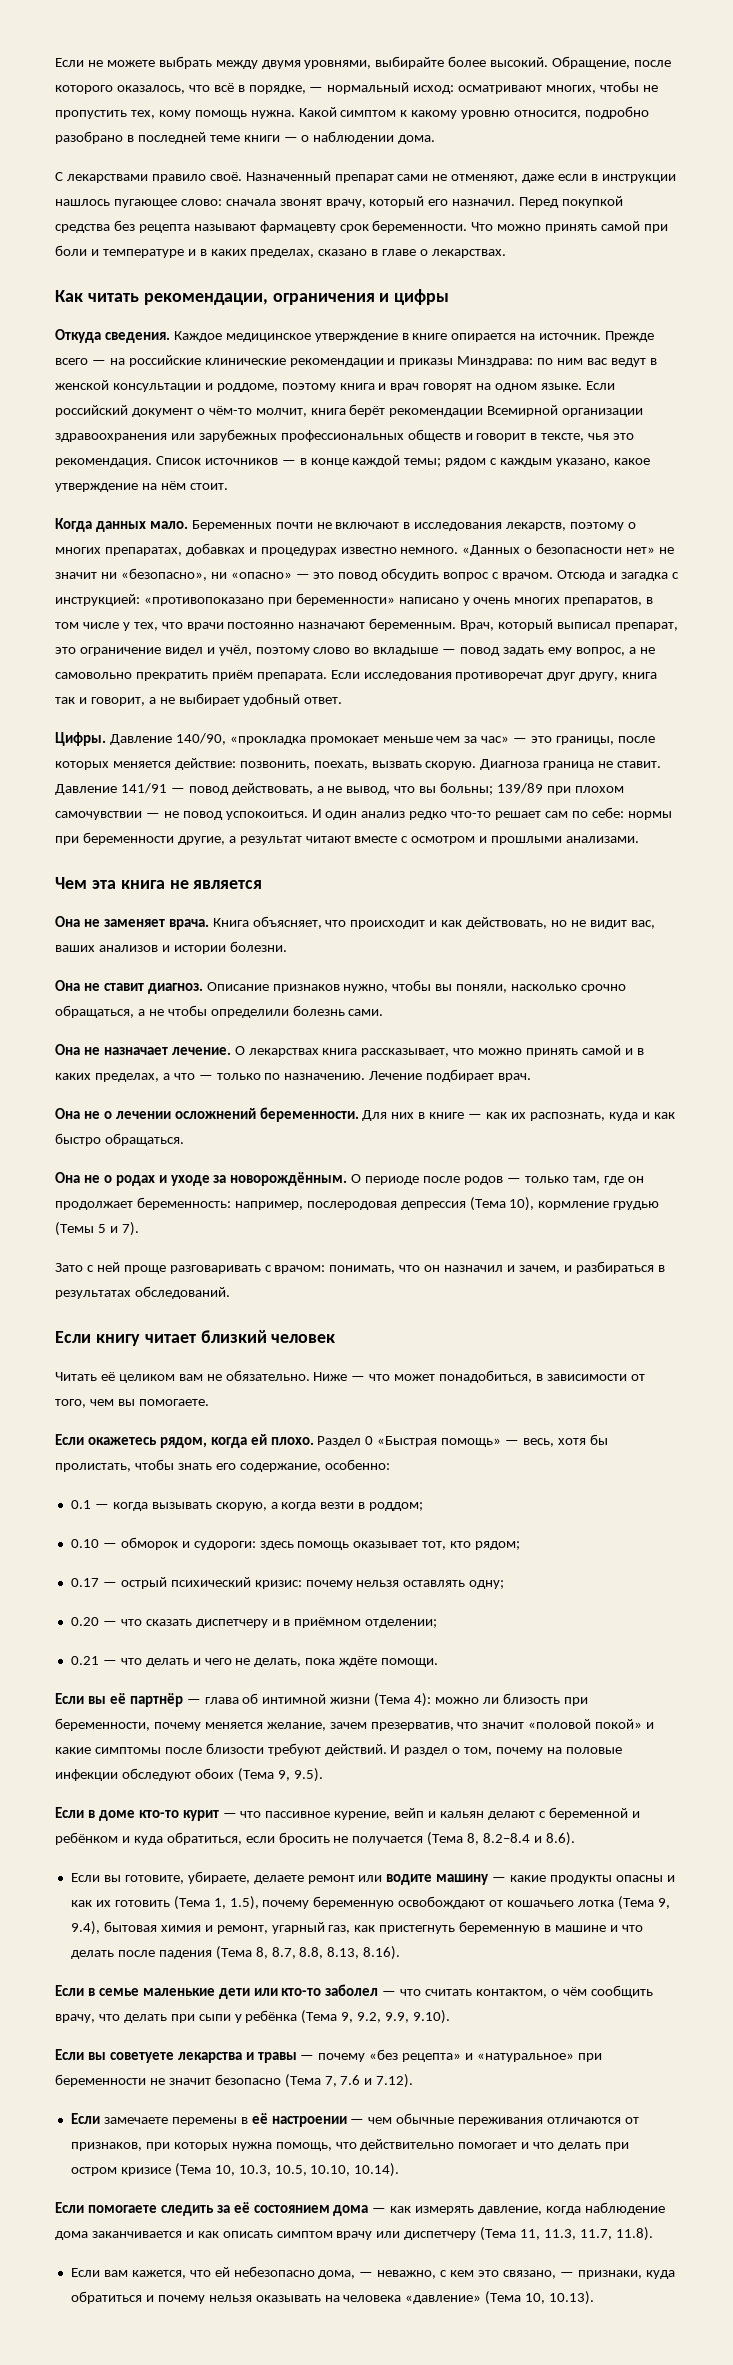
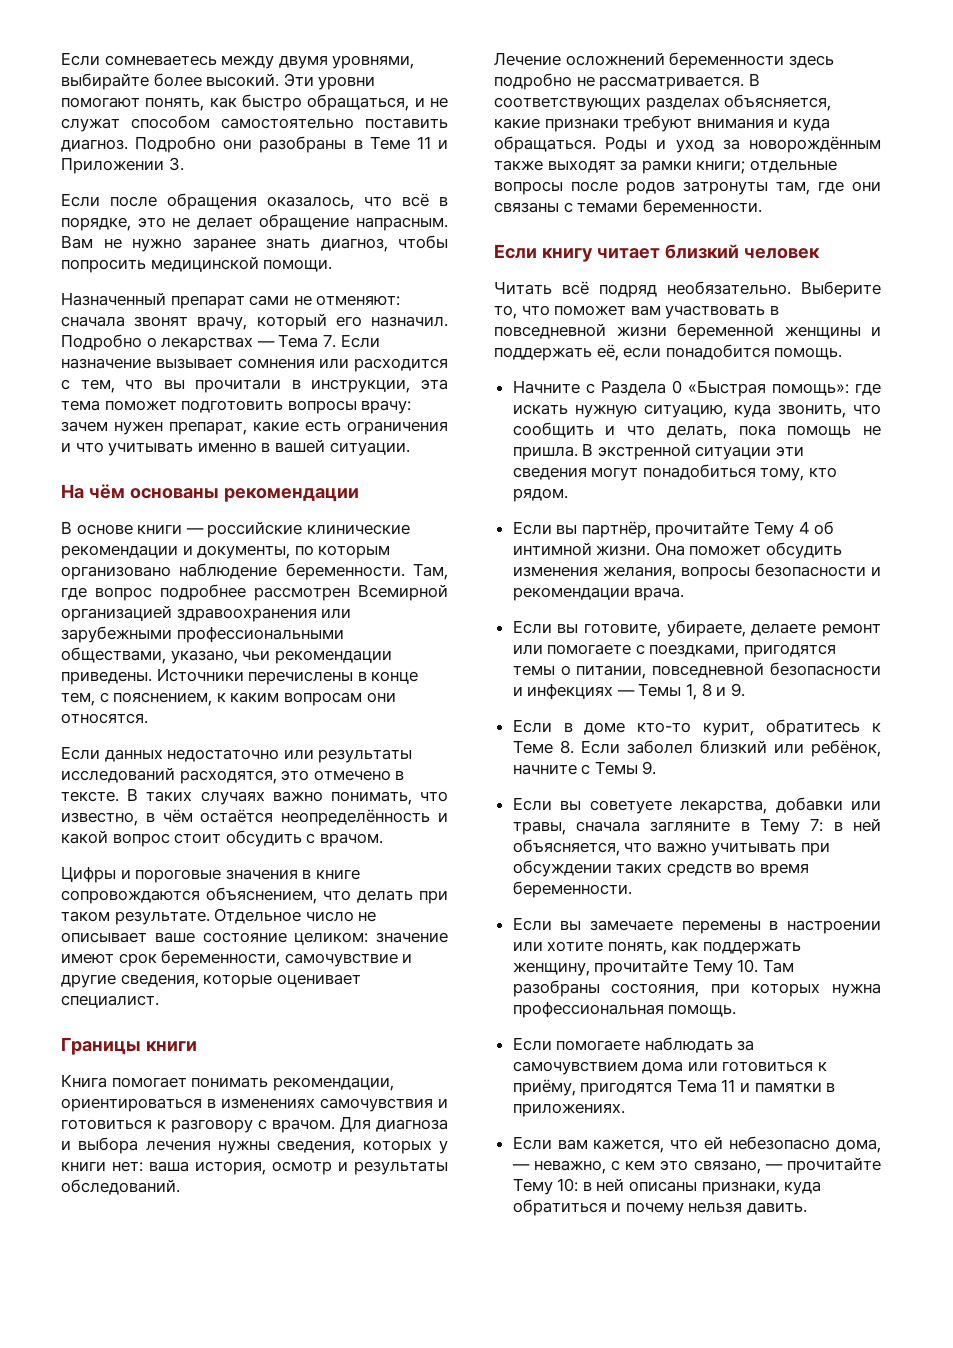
[55,56,212,69] Если не можете выбрать -> [61,52,217,66] Если сомневаетесь
[552,56,672,69] [55,85,113,94] Обращение, после которого -> [283,73,376,90] [61,94,448,111] [61,115,448,132] [61,136,449,153] [61,157,184,174] [61,193,257,210] Эти уровни помогают понять, как быстро обращаться, и не служат способом самостоятельно поставить диагноз. Подробно они разобраны в Теме 11 и Приложении 3. // Если после обращения
[309,81,658,94] [55,106,650,119] [55,131,436,144] [55,171,676,183] [55,199,222,208] — нормальный исход: осматривают многих, чтобы не пропустить тех, кому помощь нужна. Какой симптом к какому уровню относится, подробно разобрано в последней теме книги — о наблюдении дома. // С лекарствами правило своё. Назначенный препарат сами не отменяют, даже если в инструкции нашлось пугающее слово: -> [137,214,448,231] [61,235,448,252] [61,256,333,273] [61,292,401,309] это не делает обращение напрасным. Вам не нужно заранее знать диагноз, чтобы попросить медицинской помощи. // Назначенный препарат сами не отменяют:
[519,196,624,208] [55,220,669,233] [55,245,507,258] [55,289,450,305] [55,329,655,343] [55,355,657,367] [55,380,615,392] [55,404,644,417] [55,429,635,442] [55,455,650,467] [55,481,228,492] [55,518,637,532] [55,543,675,556] [55,568,679,581] [55,593,654,606] [55,618,678,631] [55,645,655,656] [55,670,658,681] [55,693,343,706] [55,732,655,746] [55,758,662,770] [55,782,624,795] [55,807,672,820] [55,832,640,845] [55,877,263,889] [55,916,655,930] [55,941,287,954] [55,980,627,994] [55,1005,384,1018] [55,1044,644,1057] [55,1069,532,1082] [55,1107,675,1122] [55,1133,184,1146] [55,1172,644,1186] [55,1197,660,1211] [55,1222,139,1236] [55,1261,665,1274] [55,1286,230,1299] Перед покупкой средства без рецепта называют фармацевту срок беременности. Что можно принять самой при боли и температуре и в каких пределах, сказано в главе о лекарствах. // Как читать рекомендации, ограничения и цифры // Откуда сведения. Каждое медицинское утверждение в книге опирается на источник. Прежде всего — на российские клинические рекомендации и приказы Минздрава: по ним вас ведут в женской консультации и роддоме, поэтому книга и врач говорят на одном языке. Если российский документ о чём-то молчит, книга берёт рекомендации Всемирной организации здравоохранения или зарубежных профессиональных обществ и говорит в тексте, чья это рекомендация. Список источников — в конце каждой темы; рядом с каждым указано, какое утверждение на нём стоит. // Когда данных мало. Беременных почти не включают в исследования лекарств, поэтому о многих препаратах, добавках и процедурах известно немного. «Данных о безопасности нет» не значит ни «безопасно», ни «опасно» — это повод обсудить вопрос с врачом. Отсюда и загадка с инструкцией: «противопоказано при беременности» написано у очень многих препаратов, в том числе у тех, что врачи постоянно назначают беременным. Врач, который выписал препарат, это ограничение видел и учёл, поэтому слово во вкладыше — повод задать ему вопрос, а не самовольно прекратить приём препарата. Если исследования противоречат друг другу, книга так и говорит, а не выбирает удобный ответ. // Цифры. Давление 140/90, «прокладка промокает меньше чем за час» — это границы, после которых меняется действие: позвонить, поехать, вызвать скорую. Диагноза граница не ставит. Давление 141/91 — повод действовать, а не вывод, что вы больны; 139/89 при плохом самочувствии — не повод успокоиться. И один анализ редко что-то решает сам по себе: нормы при беременности другие, а результат читают вместе с осмотром и прошлыми анализами. // Чем эта книга не является // Она не заменяет врача. Книга объясняет, что происходит и как действовать, но не видит вас, ваших анализов и истории болезни. // Она не ставит диагноз. Описание признаков нужно, чтобы вы поняли, насколько срочно обращаться, а не чтобы определили болезнь сами. // Она не назначает лечение. О лекарствах книга рассказывает, что можно принять самой и в каких пределах, а что — только по назначению. Лечение подбирает врач. // Она не о лечении осложнений беременности. Для них в книге — как их распознать, куда и как быстро обращаться. // Она не о родах и уходе за новорождённым. О периоде после родов — только там, где он продолжает беременность: например, послеродовая депрессия (Тема 10), кормление грудью (Темы 5 и 7). // Зато с ней проще разговаривать с врачом: понимать, что он назначил и зачем, и разбираться в результатах обследований. -> [61,334,380,351] [61,358,448,372] [61,379,448,393] [61,400,412,414] [61,421,448,435] [61,439,410,456] [61,484,359,502] [61,521,410,538] [61,545,391,559] [61,563,448,580] [61,584,448,601] [61,605,352,622] [61,626,344,643] [61,647,392,664] [61,668,419,685] [61,692,396,706] [61,713,148,724] [61,746,413,763] [61,767,405,784] [61,788,448,805] [61,809,449,826] [61,830,383,847] [61,866,360,883] [61,887,448,904] [61,908,377,925] [61,932,448,945] [61,950,413,967] [61,974,361,988] [61,995,159,1008] [61,1037,197,1055] [61,1074,394,1091] [61,1098,448,1112] [61,1116,448,1133] [61,1137,448,1154] [61,1161,448,1175] [61,1179,180,1195] [494,52,834,69] [494,73,760,90] [494,94,832,111] [494,115,830,132] [494,136,881,153] [494,160,837,174] [494,181,881,195] [494,199,762,216] Подробно о лекарствах — Тема 7. Если назначение вызывает сомнения или расходится с тем, что вы прочитали в инструкции, эта тема поможет подготовить вопросы врачу: зачем нужен препарат, какие есть ограничения и что учитывать именно в вашей ситуации. // На чём основаны рекомендации // В основе книги — российские клинические рекомендации и документы, по которым организовано наблюдение беременности. Там, где вопрос подробнее рассмотрен Всемирной организацией здравоохранения или зарубежными профессиональными обществами, указано, чьи рекомендации приведены. Источники перечислены в конце тем, с пояснением, к каким вопросам они относятся. // Если данных недостаточно или результаты исследований расходятся, это отмечено в тексте. В таких случаях важно понимать, что известно, в чём остаётся неопределённость и какой вопрос стоит обсудить с врачом. // Цифры и пороговые значения в книге сопровождаются объяснением, что делать при таком результате. Отдельное число не описывает ваше состояние целиком: значение имеют срок беременности, самочувствие и другие сведения, которые оценивает специалист. // Границы книги // Книга помогает понимать рекомендации, ориентироваться в изменениях самочувствия и готовиться к разговору с врачом. Для диагноза и выбора лечения нужны сведения, которых у книги нет: ваша история, осмотр и результаты обследований. // Лечение осложнений беременности здесь подробно не рассматривается. В соответствующих разделах объясняется, какие признаки требуют внимания и куда обращаться. Роды и уход за новорождённым также выходят за рамки книги; отдельные вопросы после родов затронуты там, где они связаны с темами беременности.
[100,1370,645,1383] [55,1399,209,1408] [55,1434,608,1448] [55,1459,390,1472] [70,1500,424,1511] [70,1537,521,1550] [70,1577,505,1589] [70,1617,438,1628] [70,1656,439,1667] [55,1693,588,1707] [55,1718,655,1731] [55,1743,622,1756] [55,1768,323,1782] [55,1807,640,1821] [55,1832,575,1846] её целиком вам не обязательно. Ниже — что может понадобиться, в зависимости от того, чем вы помогаете. // Если окажетесь рядом, когда ей плохо. Раздел 0 «Быстрая помощь» — весь, хотя бы пролистать, чтобы знать его содержание, особенно: // 0.1 — когда вызывать скорую, а когда везти в роддом; // 0.10 — обморок и судороги: здесь помощь оказывает тот, кто рядом; // 0.17 — острый психический кризис: почему нельзя оставлять одну; // 0.20 — что сказать диспетчеру и в приёмном отделении; // 0.21 — что делать и чего не делать, пока ждёте помощи. // Если вы её партнёр — глава об интимной жизни (Тема 4): можно ли близость при беременности, почему меняется желание, зачем презерватив, что значит «половой покой» и какие симптомы после близости требуют действий. И раздел о том, почему на половые инфекции обследуют обоих (Тема 9, 9.5). // Если в доме кто-то курит — что пассивное курение, вейп и кальян делают с беременной и ребёнком и куда обратиться, если бросить не получается (Тема 8, 8.2–8.4 и 8.6). -> [562,281,881,298] [494,305,779,319] [494,323,881,340] [494,344,843,361] [512,380,881,397] [512,404,881,418] [512,422,881,439] [512,443,805,460] [512,464,838,481] [512,488,568,502] [512,521,835,538] [512,542,843,559] [512,563,881,580] [512,587,685,601] всё подряд необязательно. Выберите то, что поможет вам участвовать в повседневной жизни беременной женщины и поддержать её, если понадобится помощь. // Начните с Раздела 0 «Быстрая помощь»: где искать нужную ситуацию, куда звонить, что сообщить и что делать, пока помощь не пришла. В экстренной ситуации эти сведения могут понадобиться тому, кто рядом. // Если вы партнёр, прочитайте Тему 4 об интимной жизни. Она поможет обсудить изменения желания, вопросы безопасности и рекомендации врача.
[386,1874,675,1885] [70,1896,670,1910] [70,1921,643,1935] [70,1946,401,1960] [55,1984,653,1999] [55,2010,451,2024] [55,2049,602,2063] [55,2074,414,2088] [70,2113,100,2124] водите машину — какие продукты опасны и как их готовить (Тема 1, 1.5), почему беременную освобождают от кошачьего лотка (Тема 9, 9.4), бытовая химия и ремонт, угарный газ, как пристегнуть беременную в машине и что делать после падения (Тема 8, 8.7, 8.8, 8.13, 8.16). // Если в семье маленькие дети или кто-то заболел — что считать контактом, о чём сообщить врачу, что делать при сыпи у ребёнка (Тема 9, 9.2, 9.9, 9.10). // Если вы советуете лекарства и травы — почему «без рецепта» и «натуральное» при беременности не значит безопасно (Тема 7, 7.6 и 7.12). // Если -> [547,644,837,658] [512,662,881,679] [512,683,745,700] [512,719,881,736] [512,740,881,757] [512,761,657,775] [512,797,881,814] [512,818,881,835] [512,839,831,856] [512,860,810,877] [512,881,632,898] [512,917,582,931] помогаете с поездками, пригодятся темы о питании, повседневной безопасности и инфекциях — Темы 1, 8 и 9. // Если в доме кто-то курит, обратитесь к Теме 8. Если заболел близкий или ребёнок, начните с Темы 9. // Если вы советуете лекарства, добавки или травы, сначала загляните в Тему 7: в ней объясняется, что важно учитывать при обсуждении таких средств во время беременности. // Если вы
[251,2113,640,2127] [70,2139,630,2151] [70,2163,400,2177] [55,2202,665,2216] [55,2227,653,2241] её настроении — чем обычные переживания отличаются от признаков, при которых нужна помощь, что действительно помогает и что делать при остром кризисе (Тема 10, 10.3, 10.5, 10.10, 10.14). // Если помогаете следить за её состоянием дома — как измерять давление, когда наблюдение дома заканчивается и как описать симптом врачу или диспетчеру (Тема 11, 11.3, 11.7, 11.8). -> [787,920,881,934] [512,941,802,955] [512,959,795,976] [512,980,881,997] [512,1001,737,1018] [512,1037,755,1053] [512,1061,828,1075] [512,1079,836,1096] [512,1103,625,1117] настроении или хотите понять, как поддержать женщину, прочитайте Тему 10. Там разобраны состояния, при которых нужна профессиональная помощь. // Если помогаете наблюдать за самочувствием дома или готовиться к приёму, пригодятся Тема 11 и памятки в приложениях.
(574, 2274) none -> [787,1157,881,1174] [512,1178,698,1195] прочитайте Тему 10: в ней описаны
[255,2291,595,2305] оказывать на человека «давление» (Тема 10, 10.13). -> [747,1202,808,1215] давить.

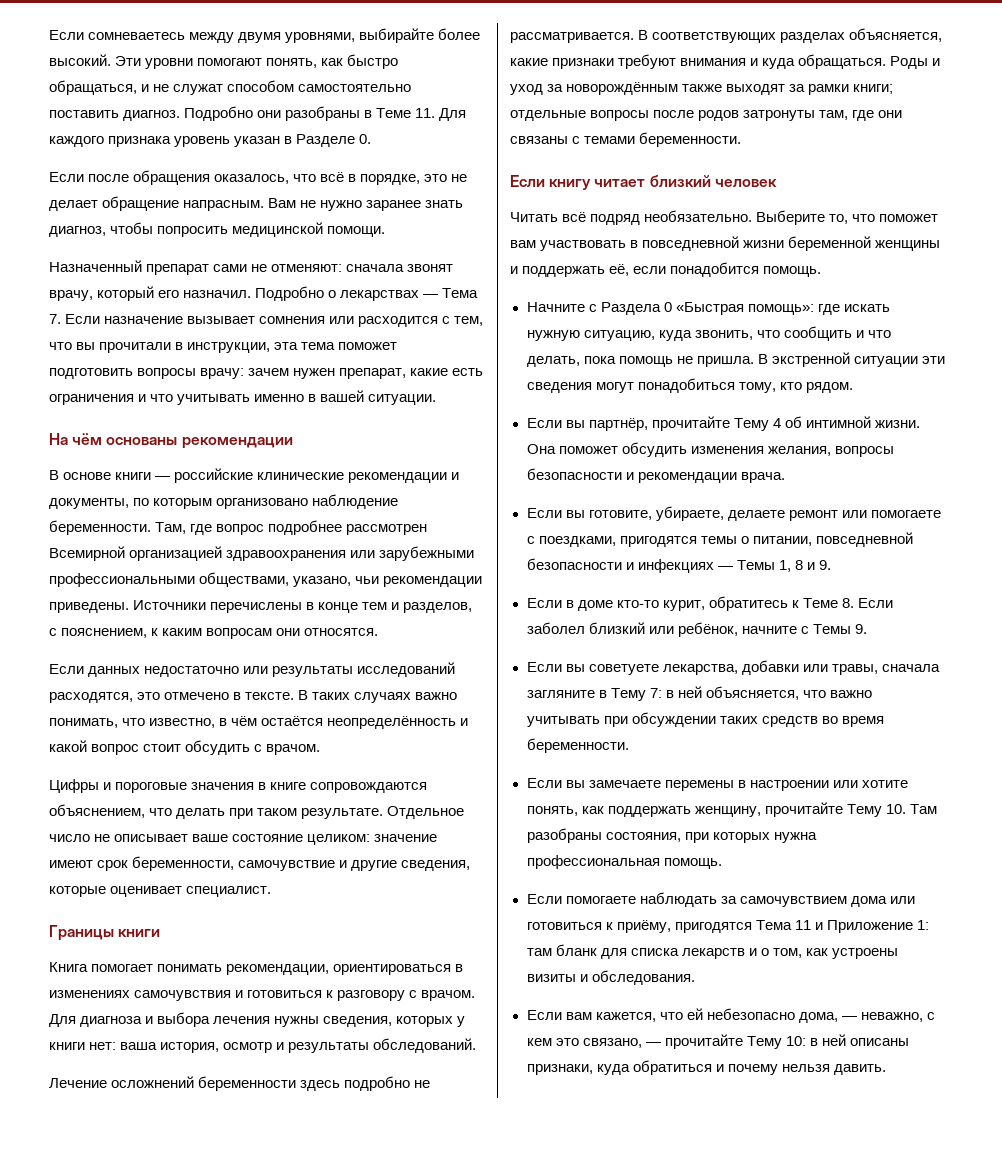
[416,136,449,149] [61,157,184,174] 11 и Приложении 3. -> [415,108,467,121] [49,134,372,147] 11. Для каждого признака уровень указан в Разделе 0.
[61,692,95,706] тем, -> [362,602,473,613] тем и разделов,
[754,1082,836,1093] [512,1103,625,1117] памятки в приложениях. -> [826,920,929,933] [526,944,898,959] [526,970,695,985] Приложение 1: там бланк для списка лекарств и о том, как устроены визиты и обследования.

